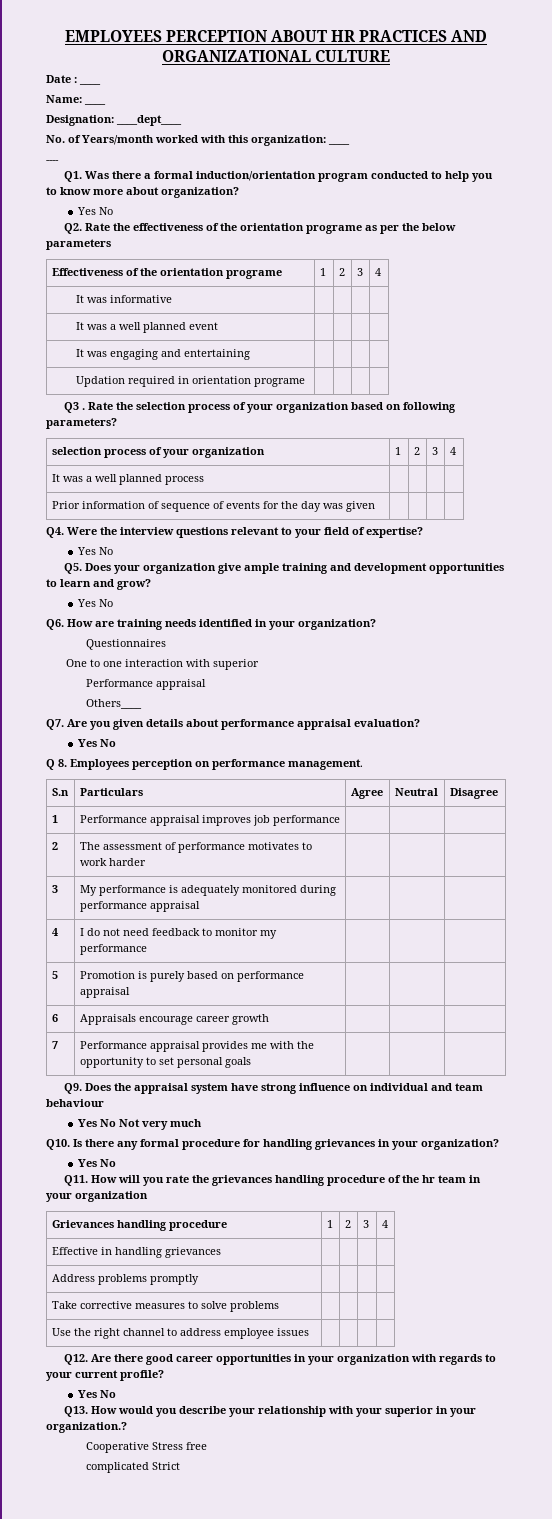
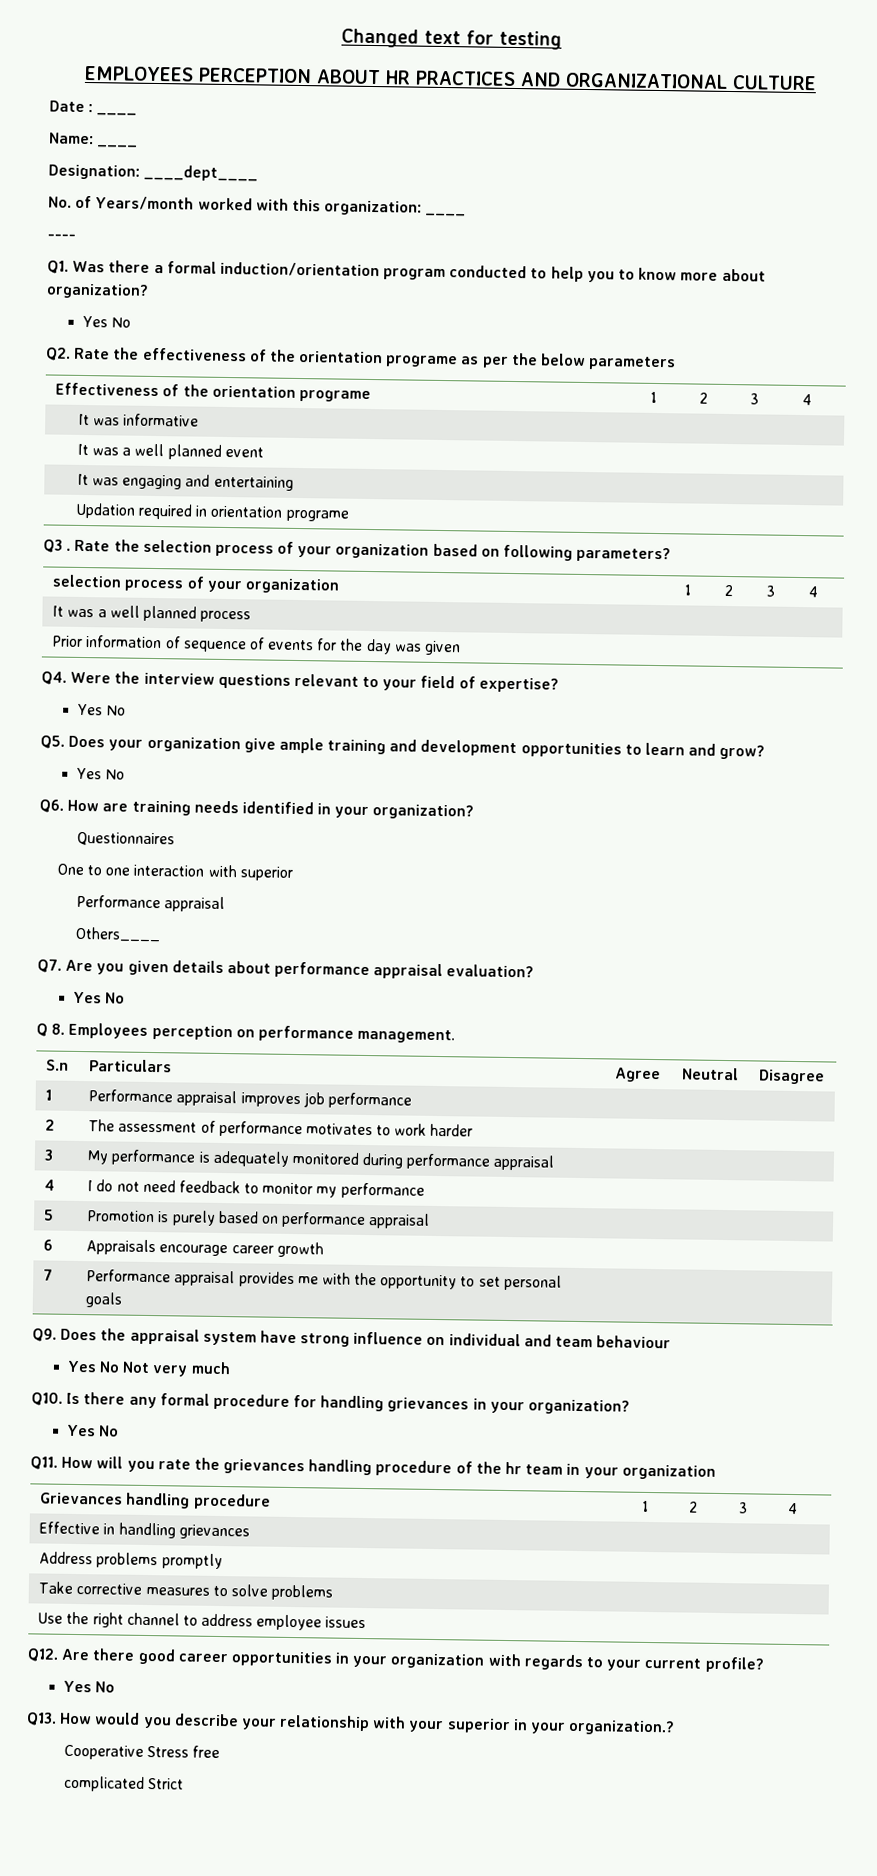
(64, 36) none -> [340,28,562,50] Changed text for testing //

